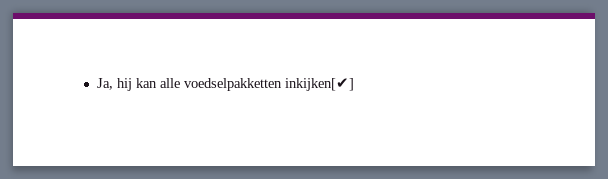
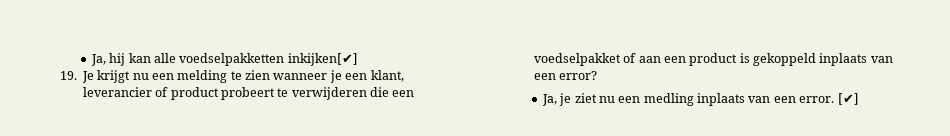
(354, 84) none -> [59,70,404,83] [82,87,415,100] [533,53,893,66] [533,71,598,80] [541,93,859,106] // 19. Je krijgt nu een melding te zien wanneer je een klant, leverancier of product probeert te verwijderen die een voedselpakket of aan een product is gekoppeld inplaats van een error? // Ja, je ziet nu een medling inplaats van een error. [✔]

